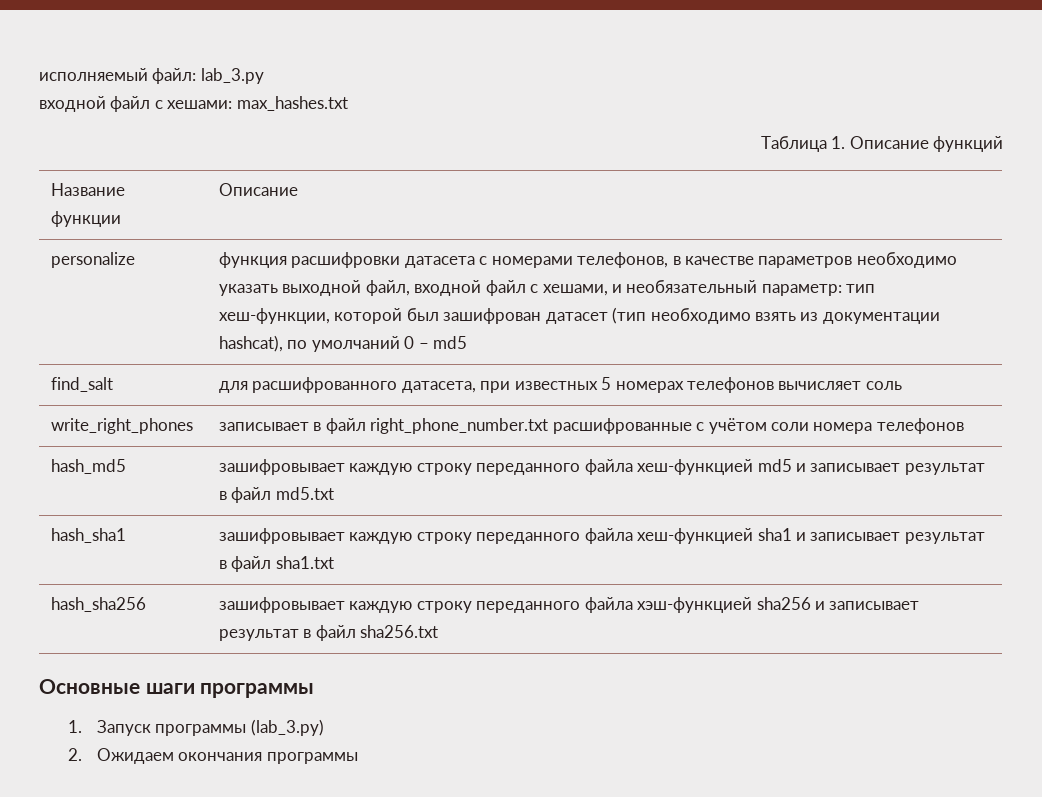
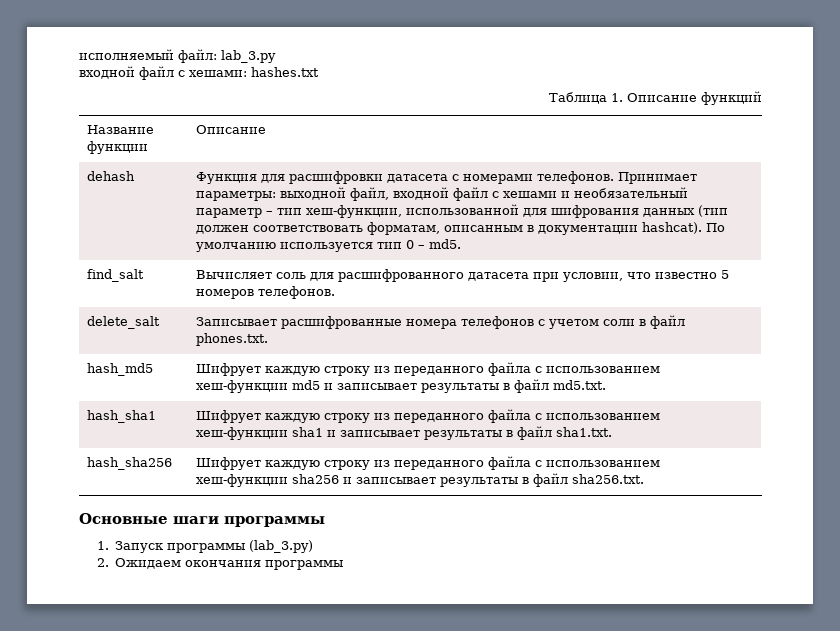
[236,96,348,111] max_hashes.txt -> [251,67,319,77] hashes.txt
[50,252,135,268] [218,252,287,268] personalize | функция -> [86,171,135,181] [195,172,285,184] dehash | Функция для
[577,252,957,268] [218,284,278,296] телефонов, в качестве параметров необходимо указать -> [536,171,697,184] [195,191,276,201] телефонов. Принимает параметры:
[542,284,608,296] хешами, -> [502,191,557,198] хешами
[761,284,876,296] [218,307,940,324] [218,335,400,352] параметр: тип хеш-функции, которой был зашифрован датасет (тип необходимо взять из документации hashcat), по умолчаний -> [195,204,728,218] [195,222,725,235] [195,242,402,252] параметр – тип хеш-функции, использованной для шифрования данных (тип должен соответствовать форматам, описанным в документации hashcat). По умолчанию используется тип
[433,336,468,349] md5 -> [428,239,461,249] md5.
[218,377,902,393] [50,418,193,434] [218,418,964,434] для расшифрованного датасета, при известных 5 номерах телефонов вычисляет соль // write_right_phones | записывает в файл right_phone_number.txt расшифрованные с учётом соли номера телефонов -> [195,269,729,282] [195,286,335,299] [86,316,160,329] [195,315,685,329] [195,333,268,346] Вычисляет соль для расшифрованного датасета при условии, что известно 5 номеров телефонов. // delete_salt | Записывает расшифрованные номера телефонов с учетом соли в файл phones.txt.
[218,459,754,475] зашифровывает каждую строку переданного файла хеш-функцией -> [195,362,660,376] [195,380,288,393] Шифрует каждую строку из переданного файла с использованием хеш-функции
[904,463,985,475] [218,487,334,503] результат в файл md5.txt -> [420,379,606,393] результаты в файл md5.txt.
[218,528,754,544] зашифровывает каждую строку переданного файла хеш-функцией -> [195,409,660,423] [195,427,288,440] Шифрует каждую строку из переданного файла с использованием хеш-функции
[904,532,985,544] [218,556,334,572] результат в файл sha1.txt -> [423,426,612,440] результаты в файл sha1.txt.
[218,597,753,613] зашифровывает каждую строку переданного файла хэш-функцией -> [195,456,660,470] [195,474,288,487] Шифрует каждую строку из переданного файла с использованием хеш-функции
[218,625,439,641] результат в файл sha256.txt -> [439,473,644,487] результаты в файл sha256.txt.

